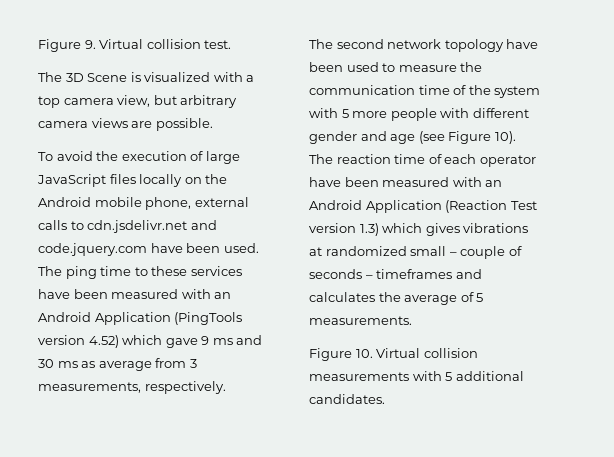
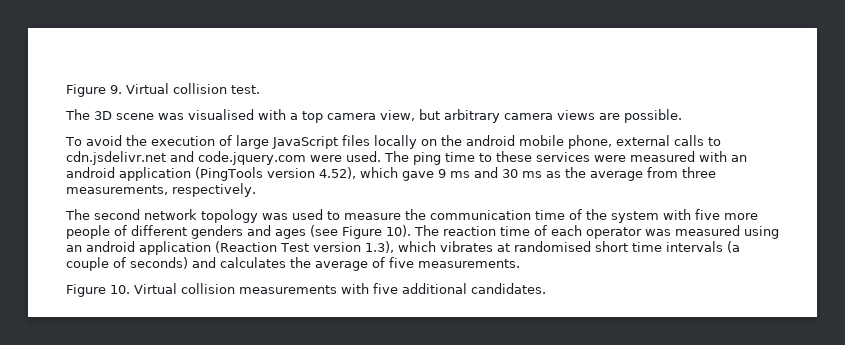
[87,72,211,82] Scene is visualized -> [116,109,254,120] scene was visualised
[38,197,91,207] Android -> [465,135,515,146] android
[150,243,221,253] have been -> [309,155,342,162] were
[38,289,232,299] [38,312,171,325] have been measured with an Android Application -> [593,151,747,162] [66,167,191,181] were measured with an android application
[88,335,119,348] 4.52) -> [318,167,356,179] 4.52),
(96, 364) none -> [564,167,586,178] the
[189,359,197,368] 3 -> [681,167,716,178] three
[506,39,539,49] [309,62,343,72] have been -> [262,213,288,220] was
[341,109,349,118] 5 -> [695,209,720,220] five
[440,108,529,118] [309,131,416,144] with different gender and age -> [114,225,306,239] of different genders and ages
[309,177,503,187] [309,200,537,213] [309,223,529,236] [309,246,522,259] [309,269,453,279] have been measured with an Android Application (Reaction Test version 1.3) which gives vibrations at randomized small – couple of seconds – timeframes -> [645,225,779,239] [66,241,740,255] [66,257,188,271] was measured using an android application (Reaction Test version 1.3), which vibrates at randomised short time intervals (a couple of seconds)
[476,293,484,302] 5 -> [389,257,414,268] five
[445,372,453,381] 5 -> [373,283,398,294] five

